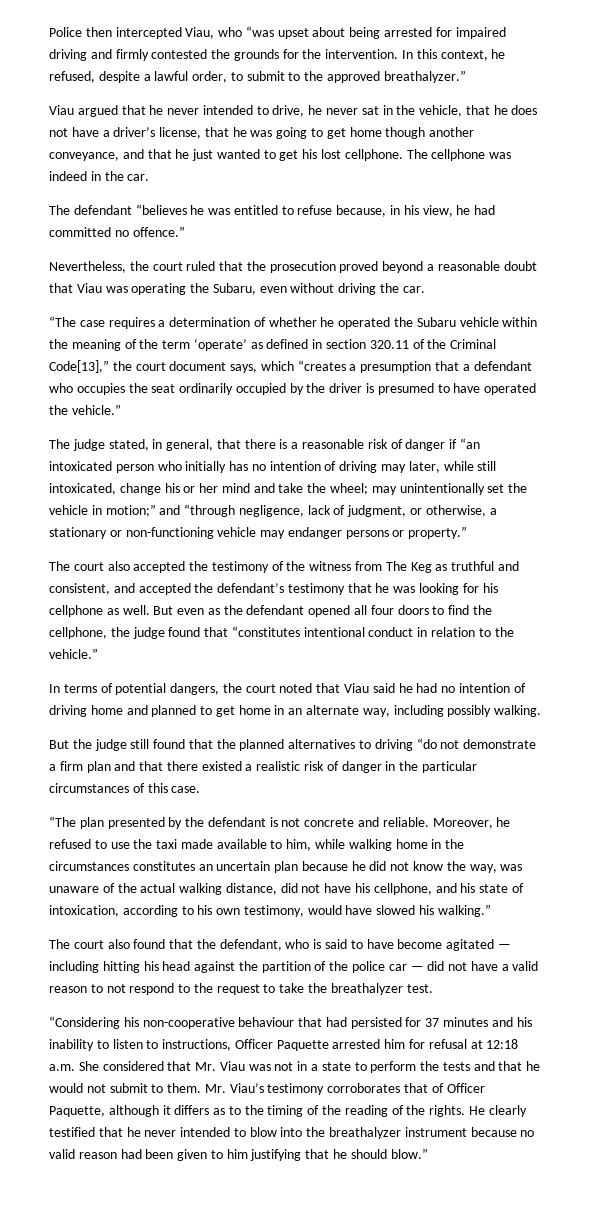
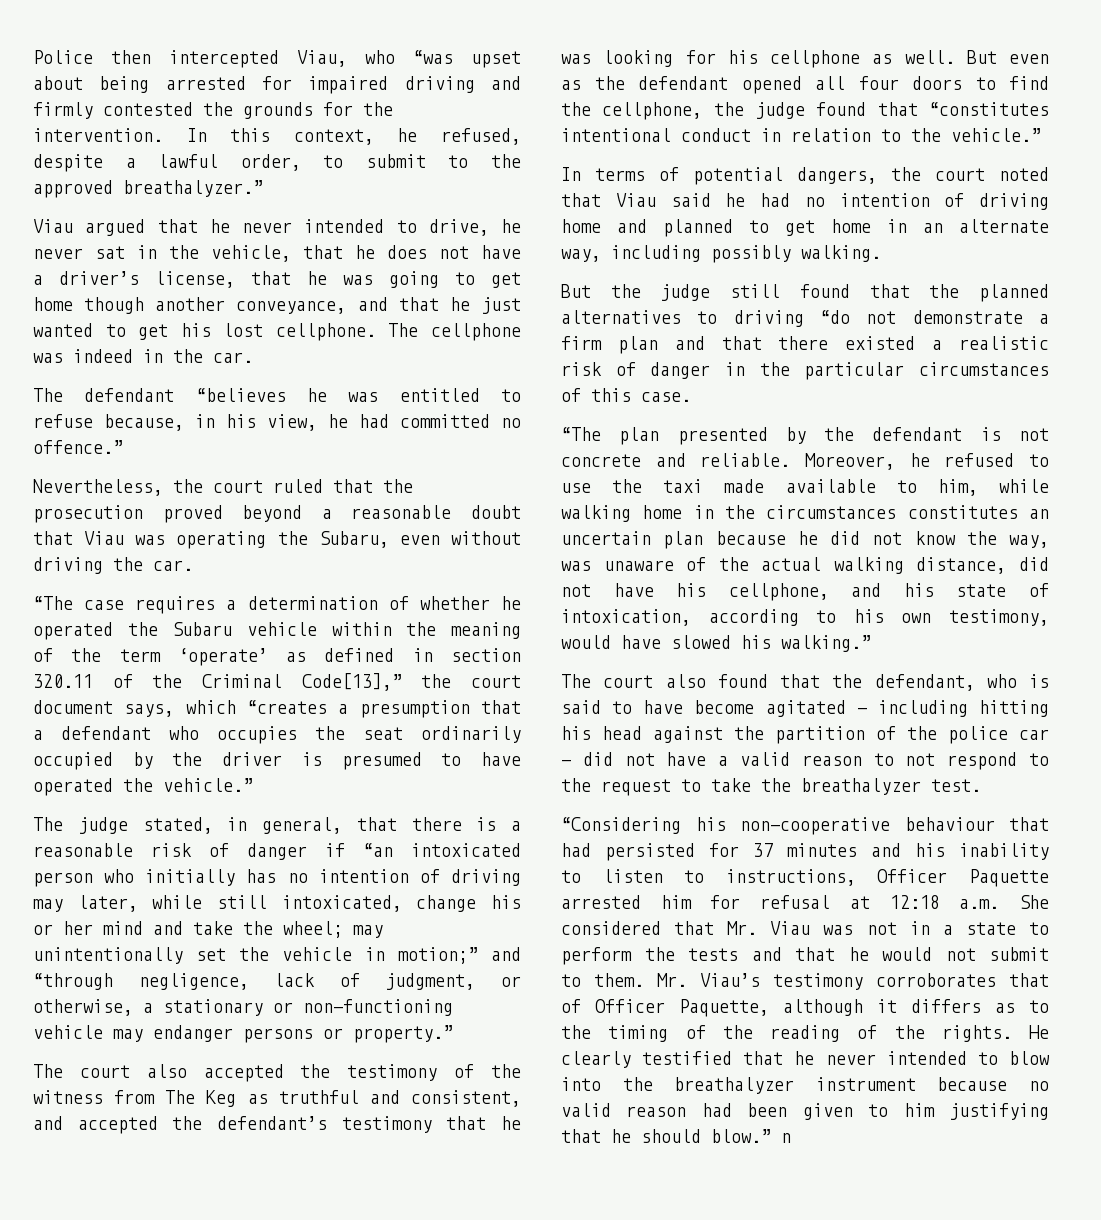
(428, 1153) none -> [781,1133,791,1143] n

